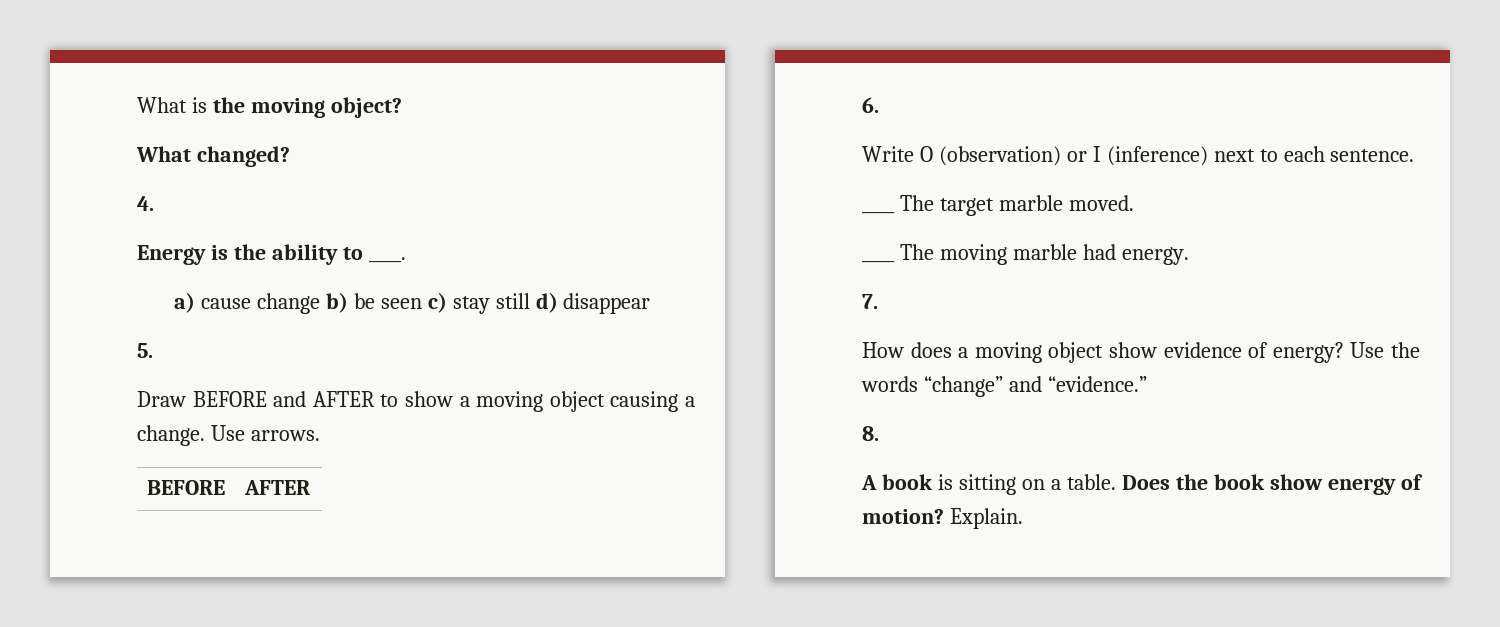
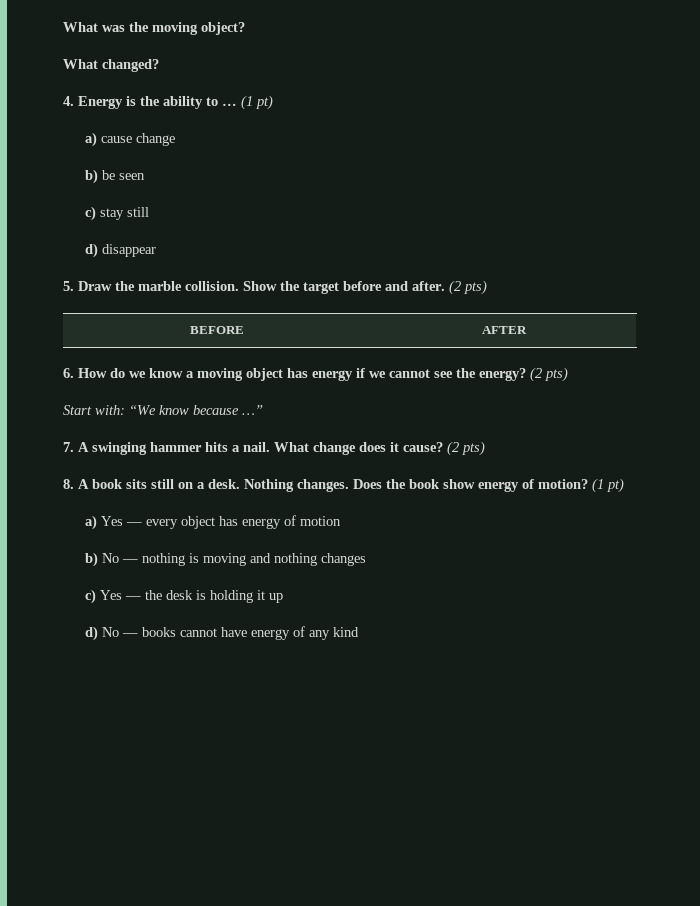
[137,97,207,113] What is -> [63,22,125,32] What was
(154, 203) // -> (74, 101) none
[368,257,406,263] ____. -> [222,95,273,110] … (1 pt)
(320, 303) none -> (176, 139) //
(422, 303) none -> (146, 176) //
(530, 301) none -> (150, 212) //
[137,391,696,412] [137,425,320,446] [146,480,225,495] [243,480,310,495] [862,97,879,113] [862,146,1415,166] [862,211,895,214] [899,195,1134,216] [862,260,895,263] [899,244,1189,265] [862,294,878,309] [862,342,1420,363] [861,376,1147,397] // Draw BEFORE and AFTER to show a moving object causing a change. Use arrows. // BEFORE | AFTER // 6. // Write O (observation) or I (inference) next to each sentence. // ____ The target marble moved. // ____ The moving marble had energy. // 7. // How does a moving object show evidence of energy? Use the words “change” and “evidence.” -> [78,280,487,295] [190,326,244,334] [481,326,527,334] [63,367,568,382] [63,405,263,415] [63,441,485,456] Draw the marble collision. Show the target before and after. (2 pts) // BEFORE | AFTER // 6. How do we know a moving object has energy if we cannot see the energy? (2 pts) // Start with: “We know because …” // 7. A swinging hammer hits a nail. What change does it cause? (2 pts)
(879, 433) // -> (74, 484) none
[938,474,1116,495] is sitting on a table. -> [126,479,349,492] sits still on a desk. Nothing changes.
[949,508,1023,529] Explain. -> [592,478,624,493] [85,515,342,530] [85,552,367,567] [85,589,284,604] [85,626,360,641] (1 pt) // a) Yes — every object has energy of motion // b) No — nothing is moving and nothing changes // c) Yes — the desk is holding it up // d) No — books cannot have energy of any kind

